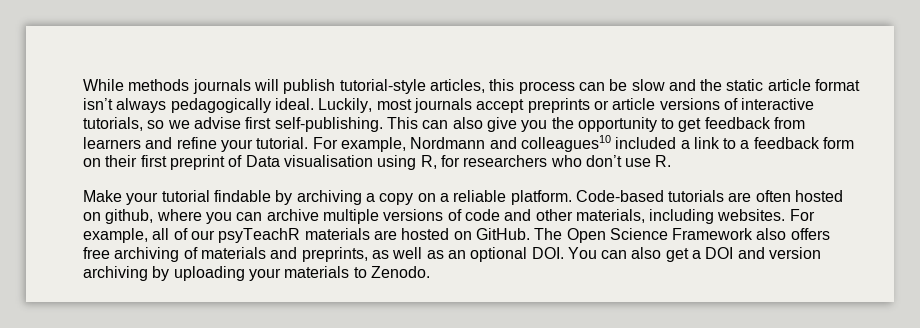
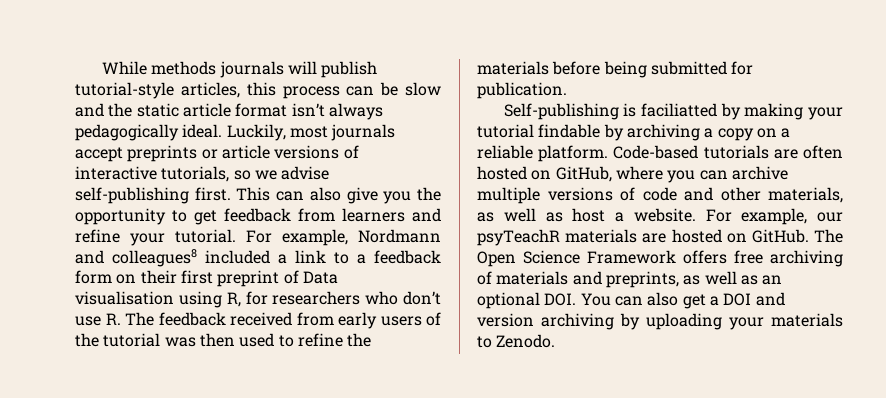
[245,117,383,132] first self-publishing. -> [75,187,231,204] self-publishing first.
[520,135,611,152] colleagues10 -> [112,249,197,267] colleagues8
[83,190,122,202] // Make -> [125,312,441,329] [75,333,372,347] [477,61,754,78] [477,82,567,99] [503,103,804,120] The feedback received from early users of the tutorial was then used to refine the materials before being submitted for publication. // Self-publishing is faciliatted by making
[105,209,154,224] github, -> [555,166,612,182] GitHub,
[649,209,815,224] [83,228,188,243] including websites. For example, all of -> [477,208,808,225] as well as host a website. For example,
[756,228,787,240] also -> (676, 257) none

